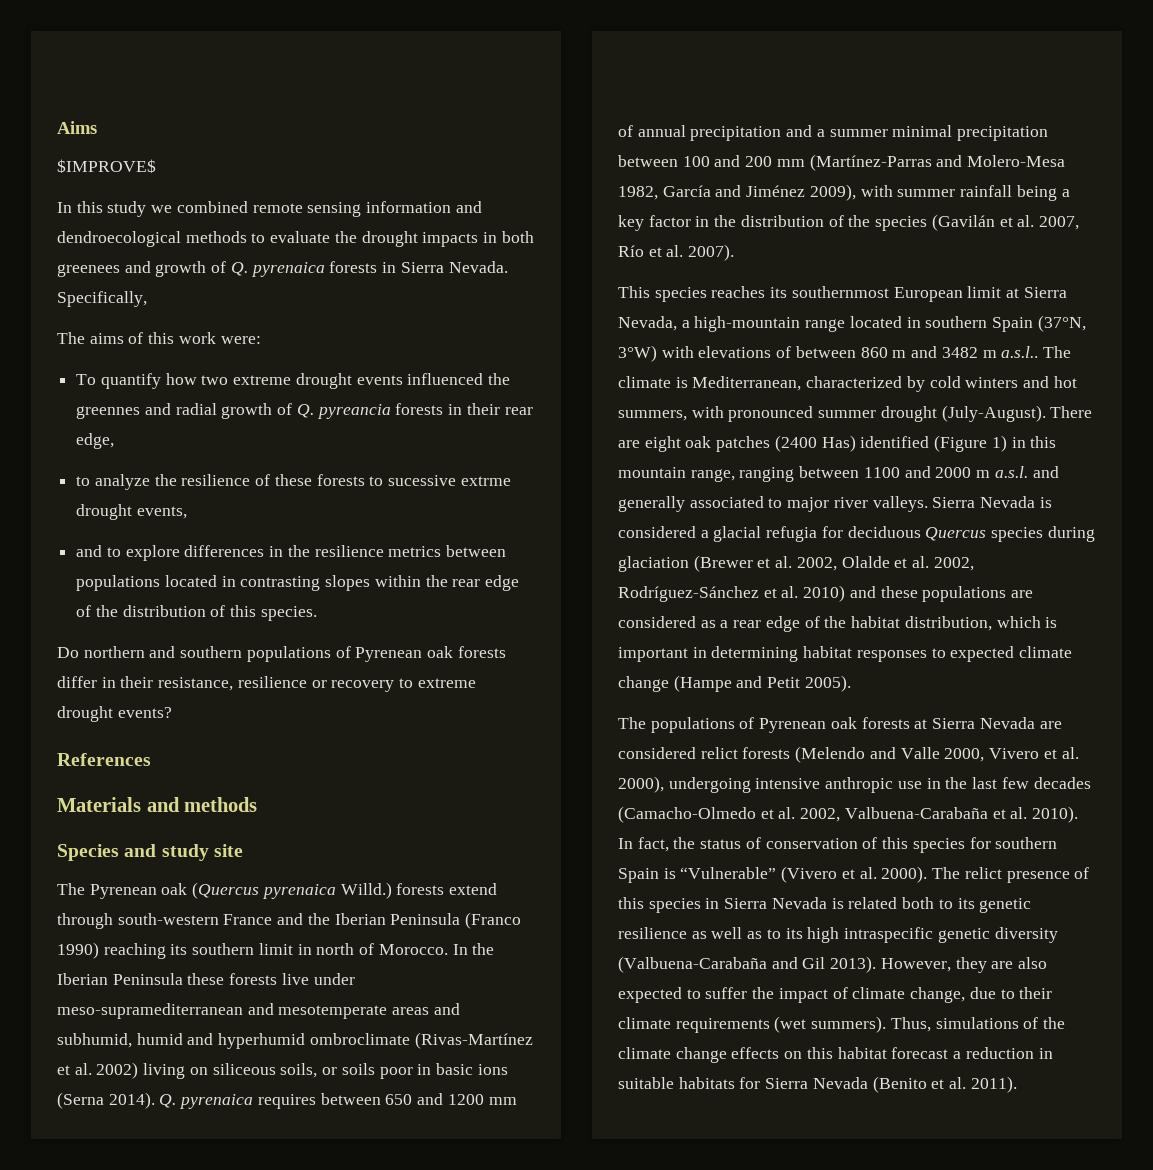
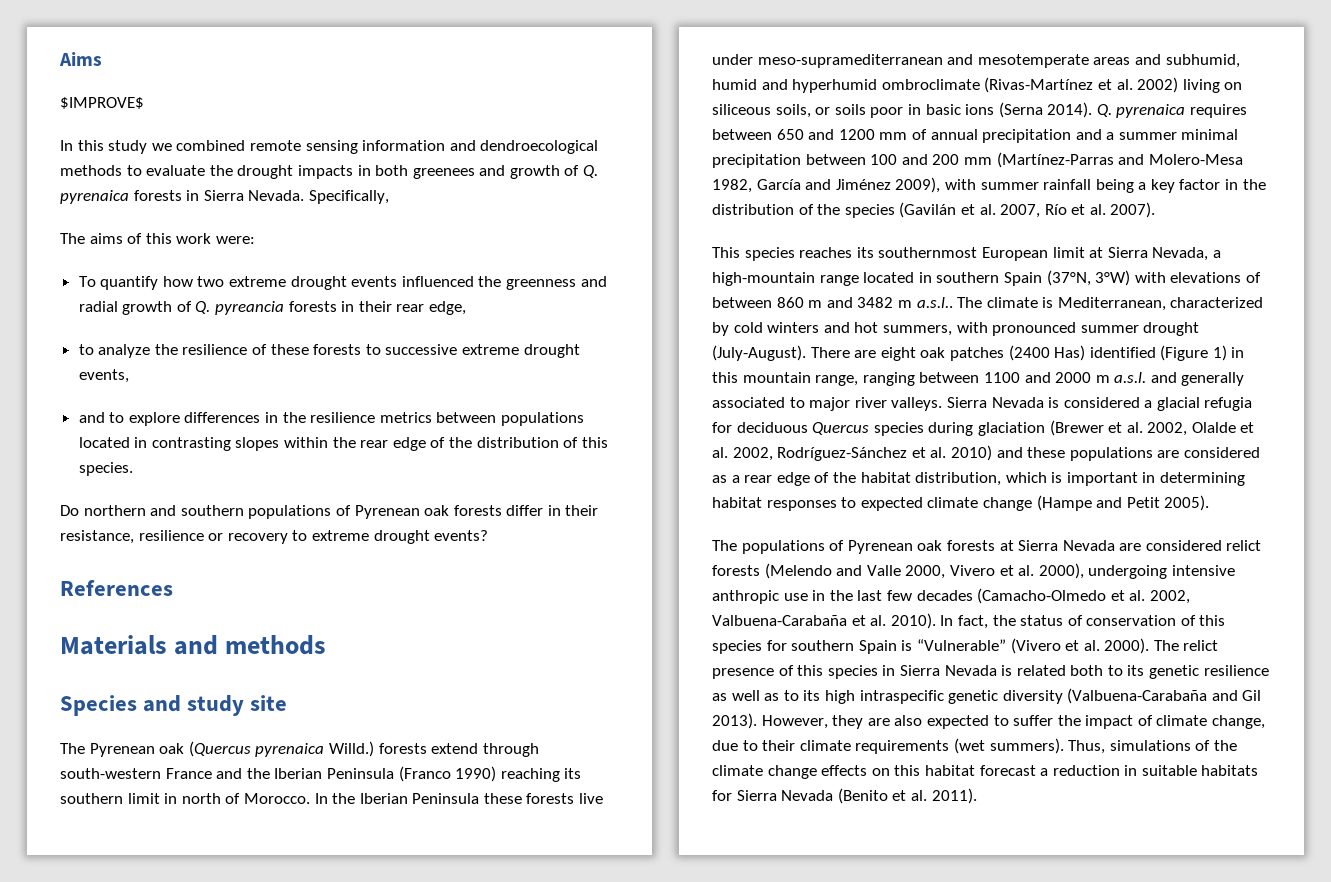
[76,406,141,419] greennes -> [506,279,577,290] greenness
[388,475,511,486] sucessive extrme -> [385,344,520,355] successive extreme

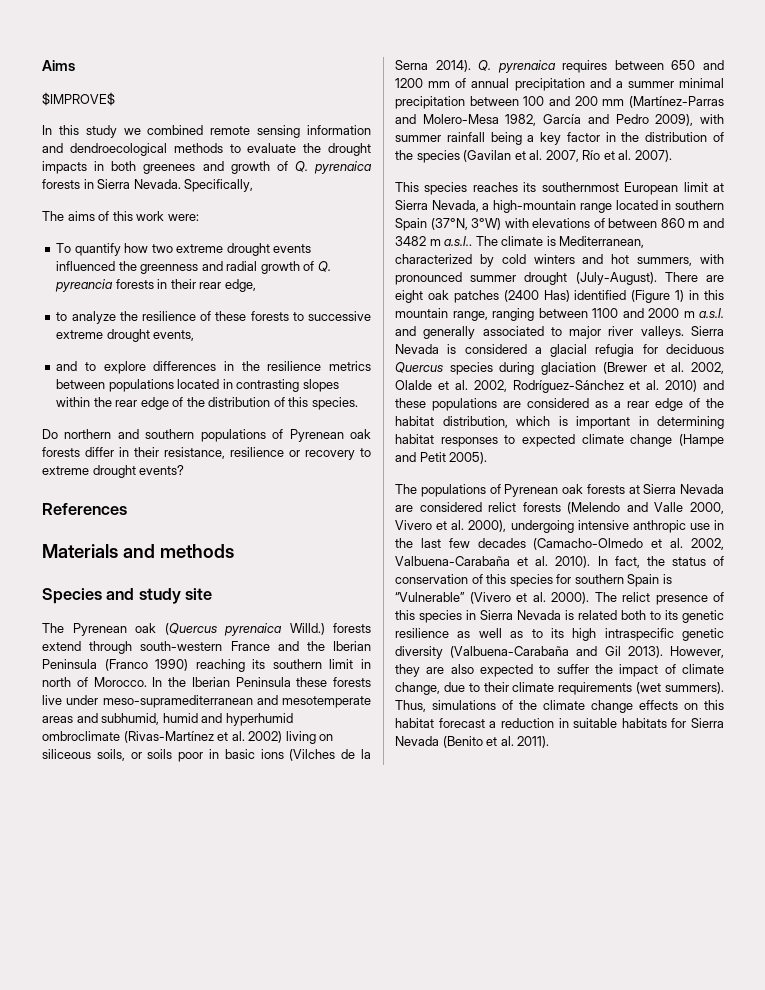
[998,102,1043,118] (Serna -> [289,749,372,761] [395,60,428,70] (Vilches de la Serna
[835,179,891,190] Jiménez -> [615,114,649,124] Pedro
[899,202,957,218] (Gavilán -> [463,150,512,162] (Gavilan

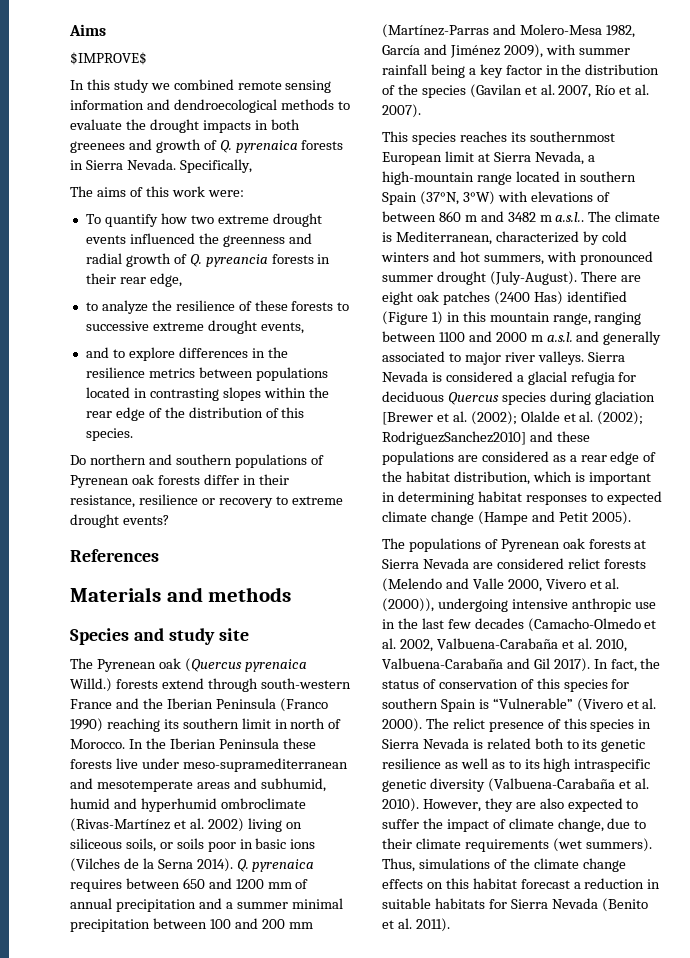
[615,114,649,124] Pedro -> [449,45,500,58] Jiménez
[602,362,724,374] (Brewer et al. 2002, -> [382,411,517,425] [Brewer et al. (2002);
[473,380,698,393] 2002, Rodríguez-Sánchez et al. 2010) -> [597,411,644,425] [382,431,526,445] (2002); RodriguezSanchez2010]
[468,520,507,532] 2000), -> [382,598,434,612] (2000)),
[555,556,591,568] 2010). -> [595,639,627,652] [382,658,590,672] 2010, Valbuena-Carabaña and Gil 2017).
[576,646,663,658] and Gil 2013). -> [618,778,649,789] [382,798,419,812] et al. 2010).

